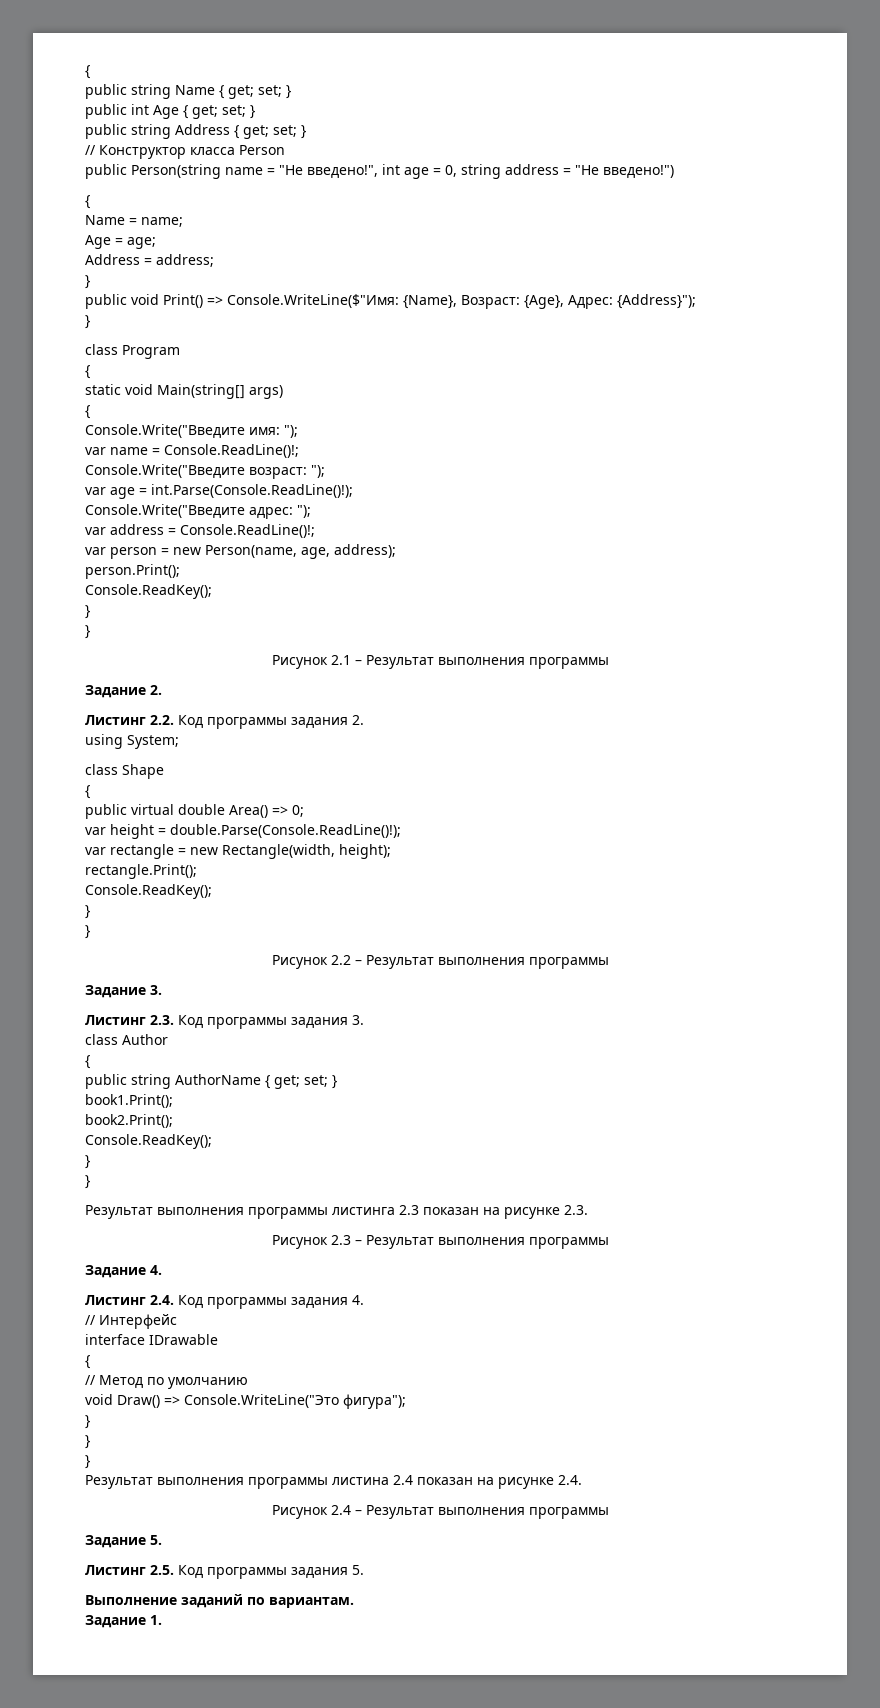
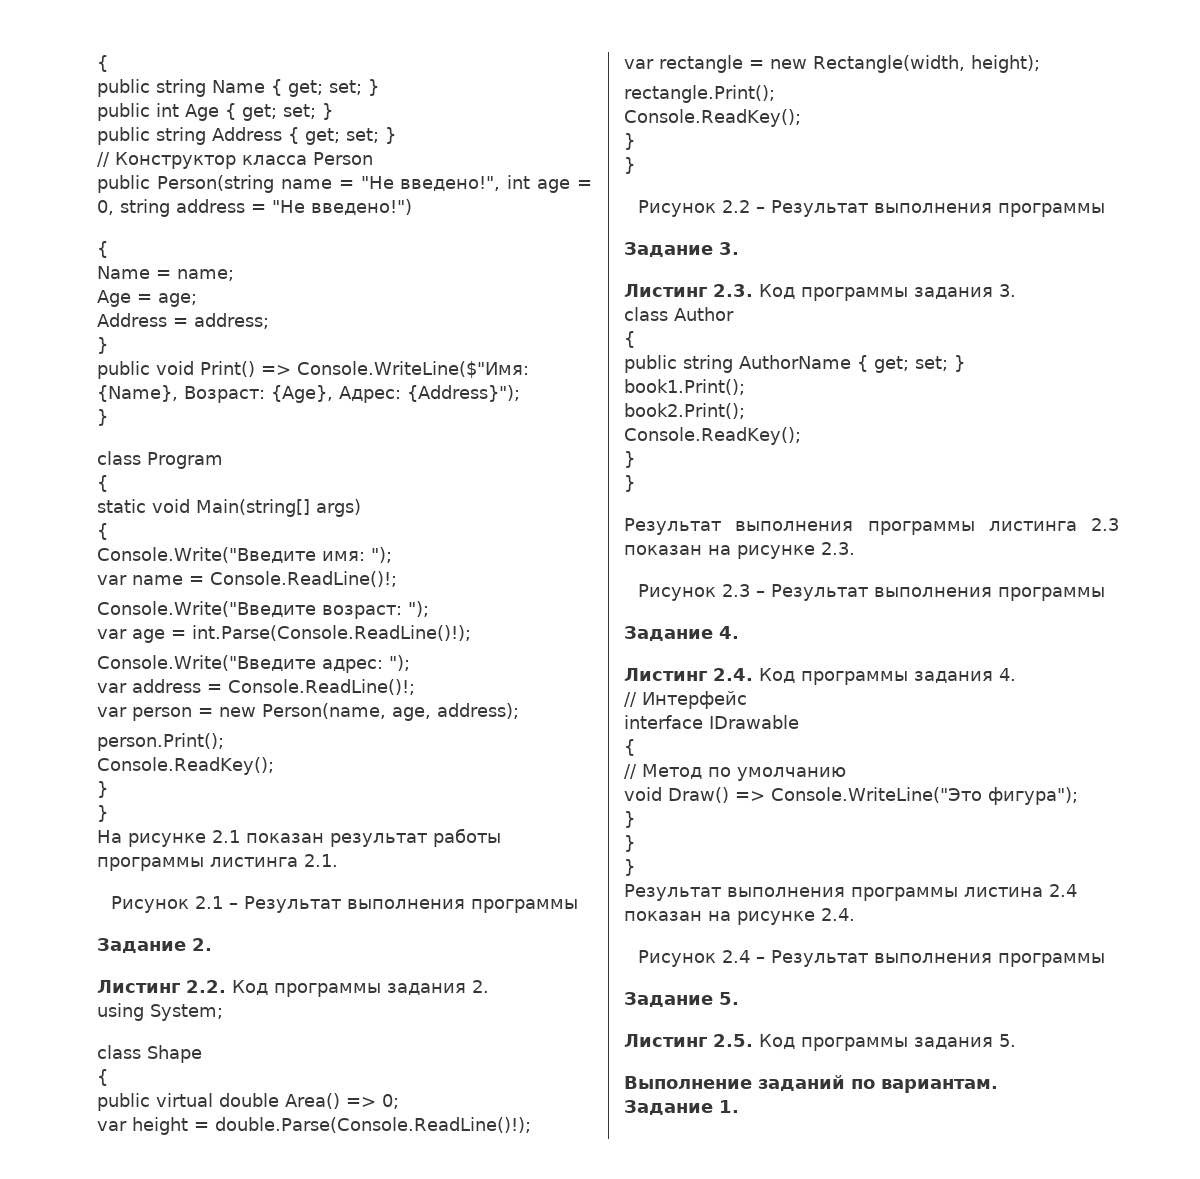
(90, 632) none -> [97,828,501,847] [97,854,338,871] // На рисунке 2.1 показан результат работы программы листинга 2.1.

